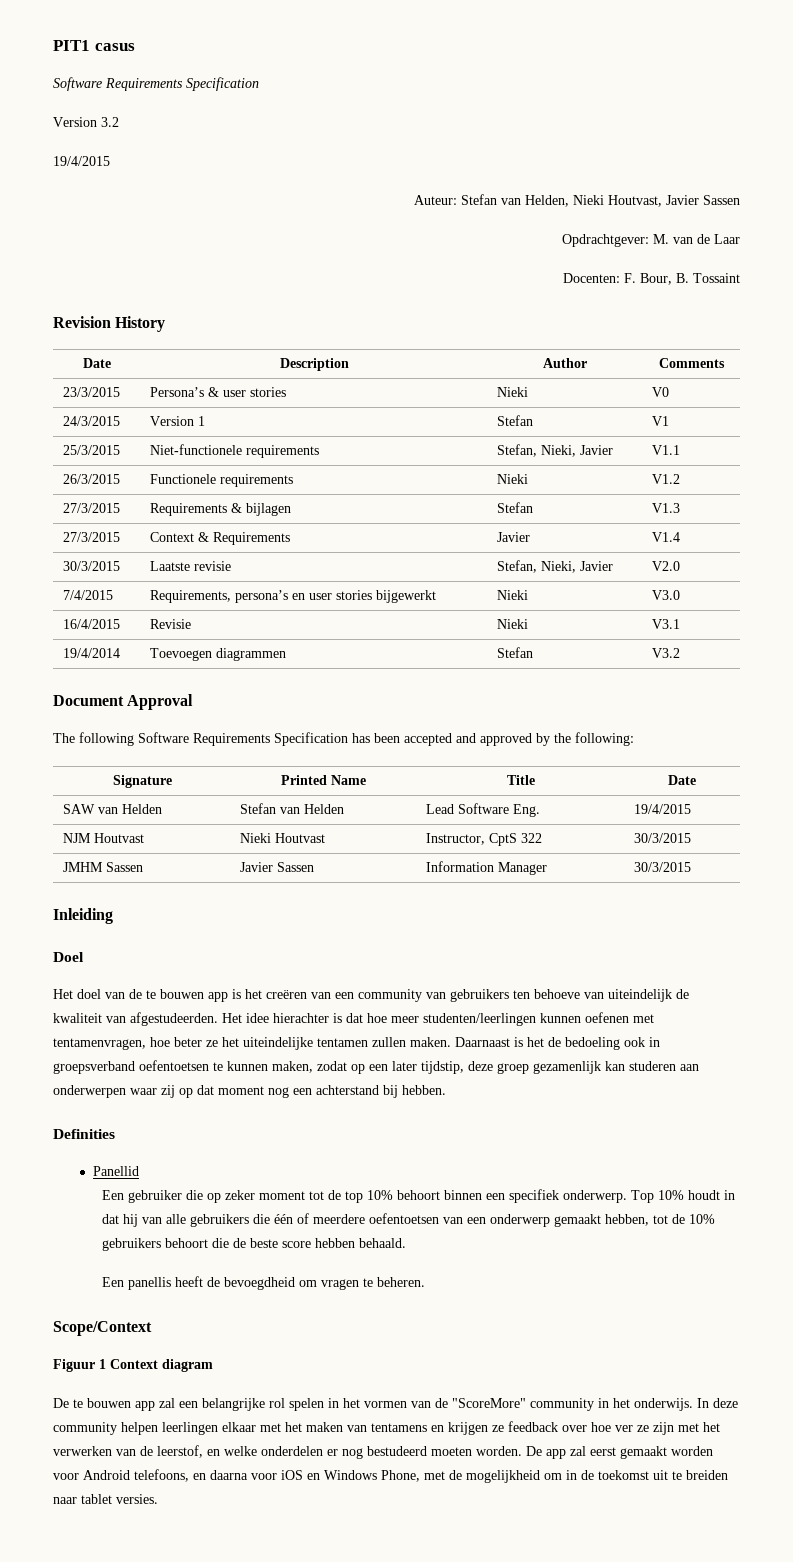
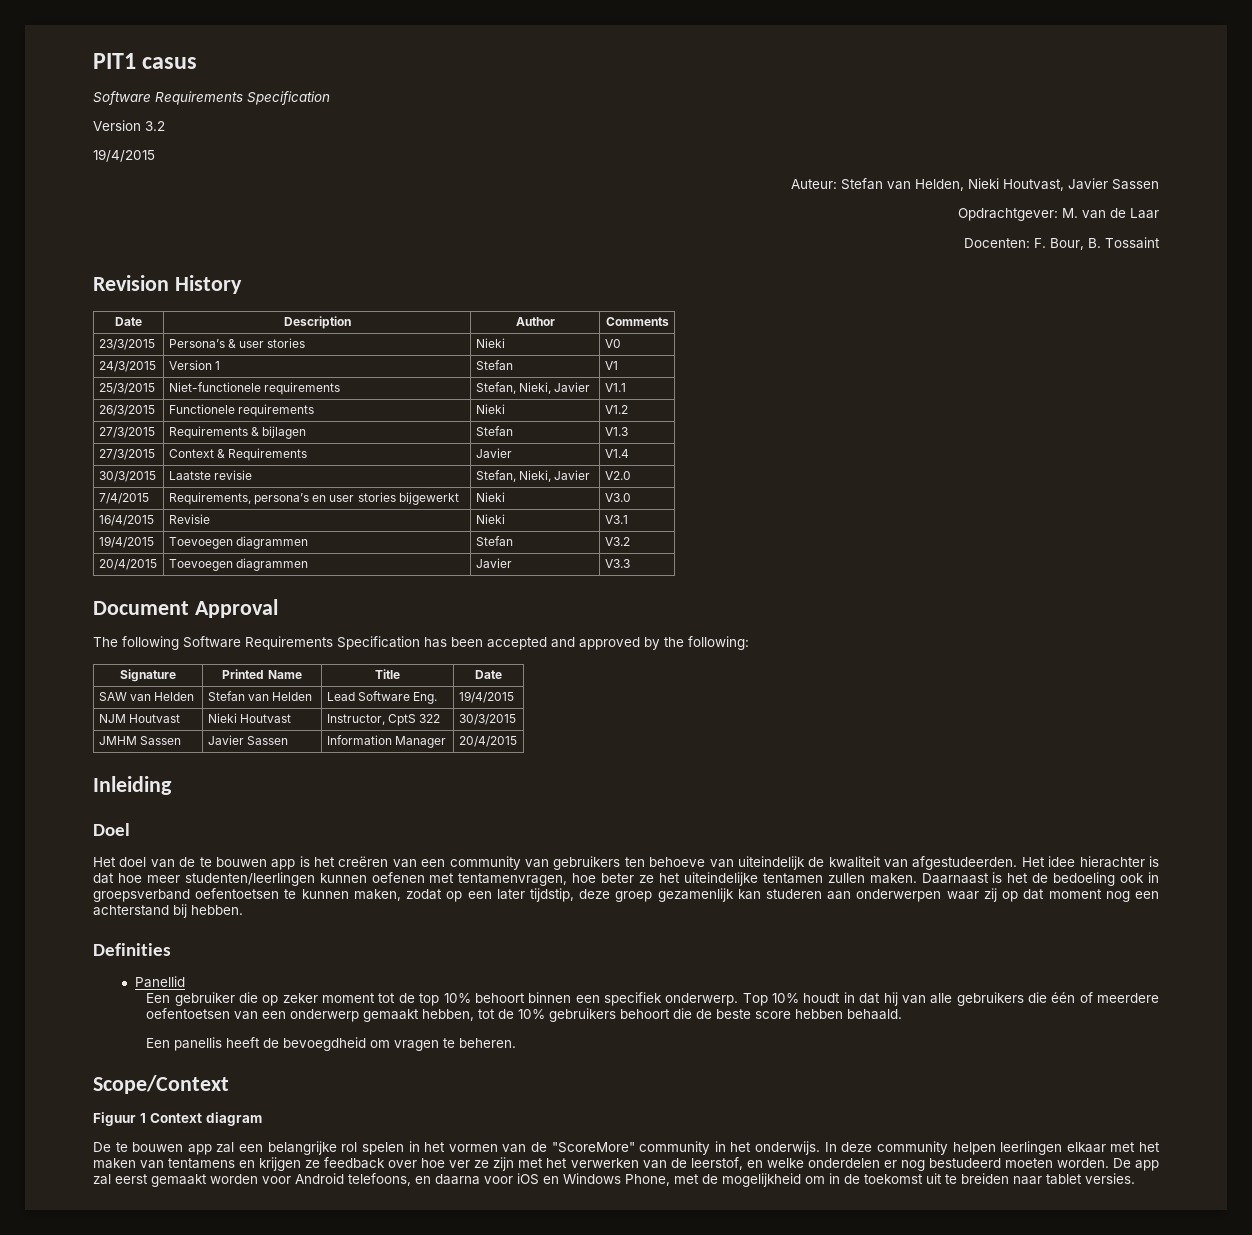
[63,648,121,658] 19/4/2014 -> [98,536,154,548] 19/4/2015
(681, 653) none -> [98,559,157,570] [168,558,308,571] [475,558,512,568] [604,559,630,568] // 20/4/2015 | Toevoegen diagrammen | Javier | V3.3
[634,862,692,872] 30/3/2015 -> [458,736,517,747] 20/4/2015

